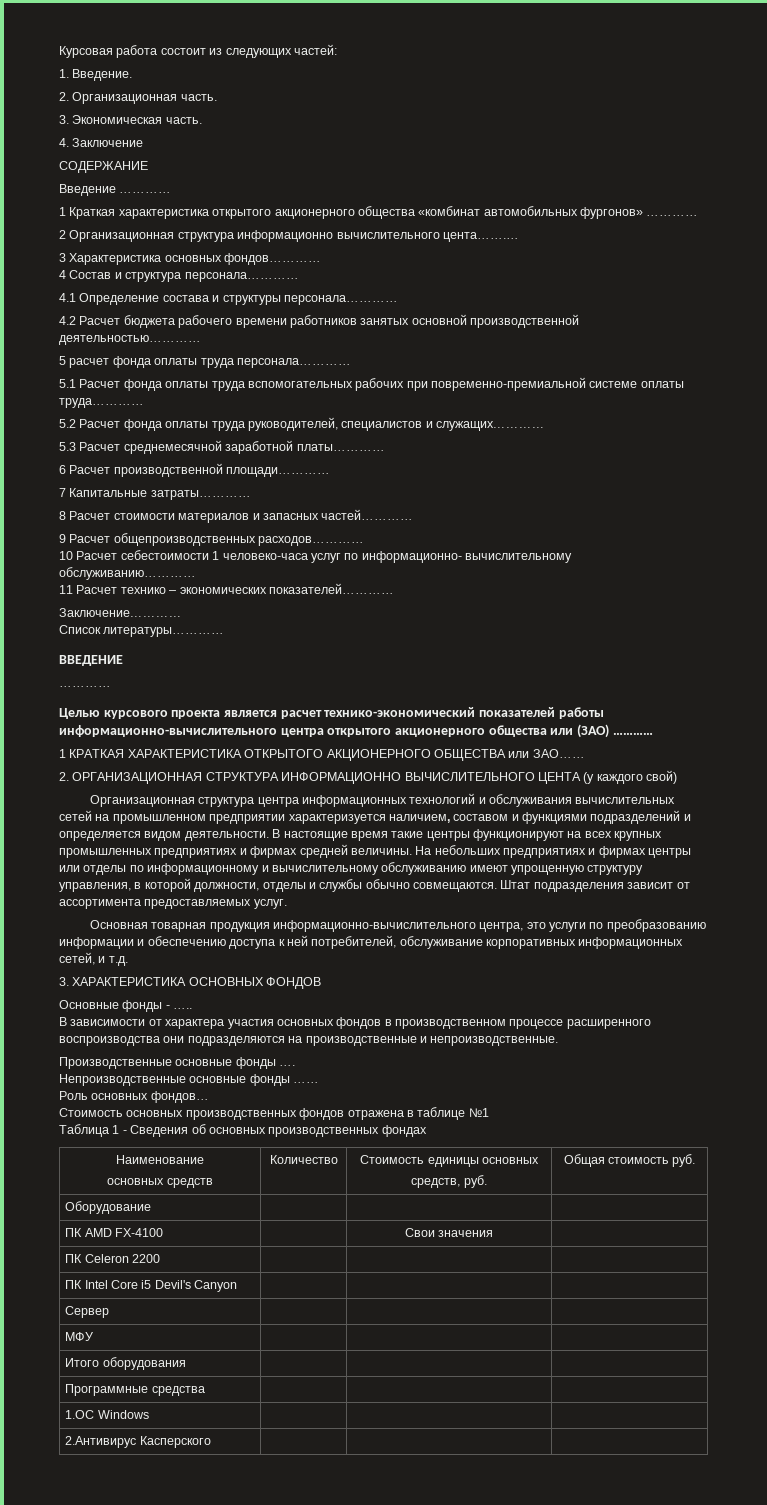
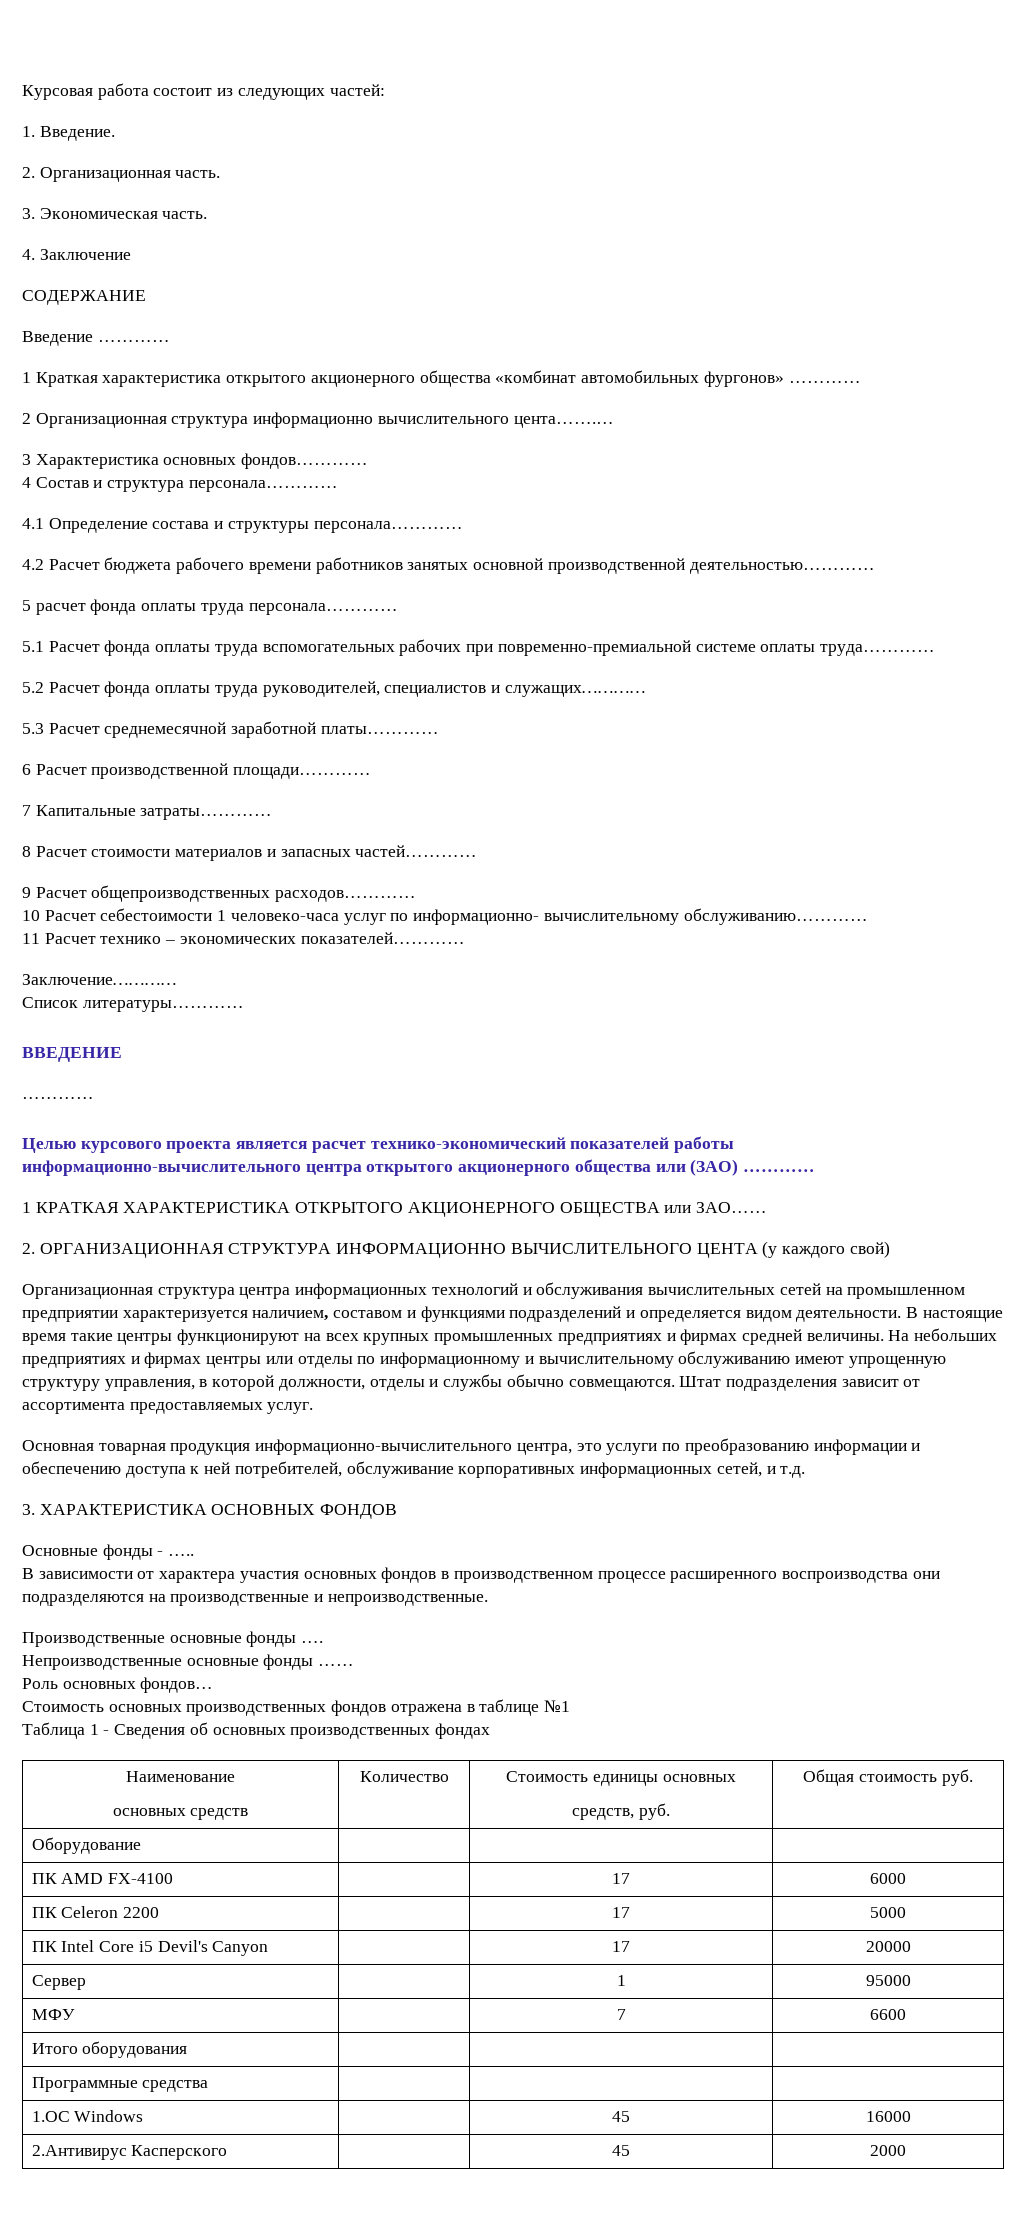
[404,1228,494,1237] Свои значения | -> [612,1873,630,1884] [870,1873,906,1884] 17 | 6000
(160, 1258) | -> [612,1907,630,1918] [870,1907,906,1918] 17 | 5000
(238, 1286) | -> [612,1941,630,1952] [865,1941,911,1952] 17 | 20000
(110, 1312) | -> [616,1975,626,1986] [865,1975,911,1986] 1 | 95000
(94, 1336) | -> [616,2009,626,2020] [870,2009,906,2020] 7 | 6600
(149, 1414) | -> [612,2111,630,2122] [865,2111,911,2122] 45 | 16000
(211, 1442) | -> [612,2145,630,2156] [870,2145,906,2156] 45 | 2000

